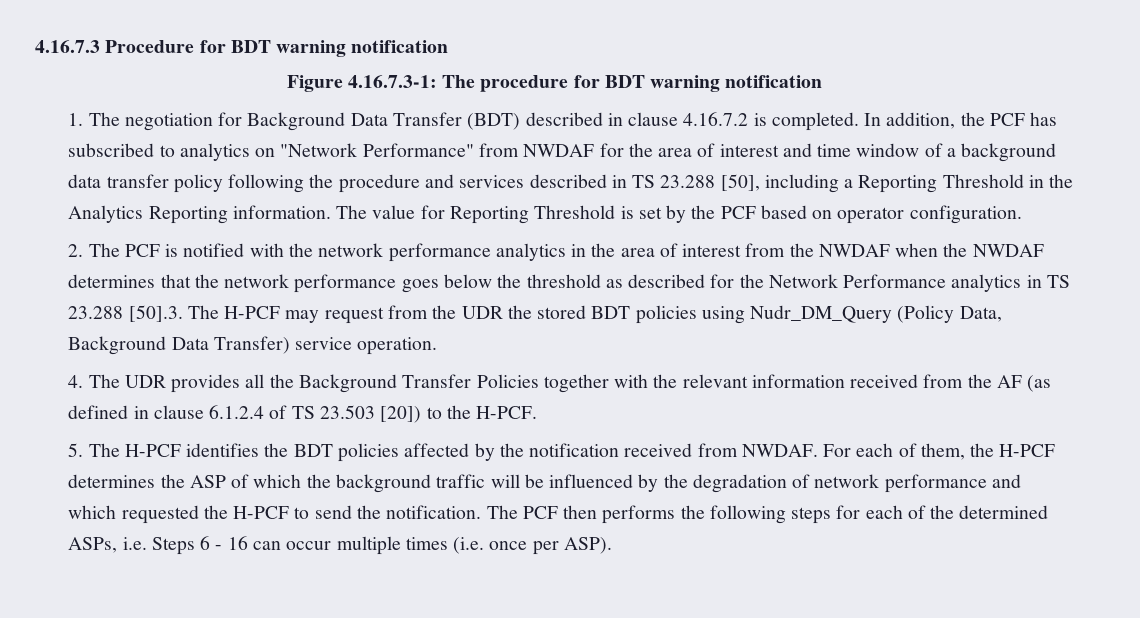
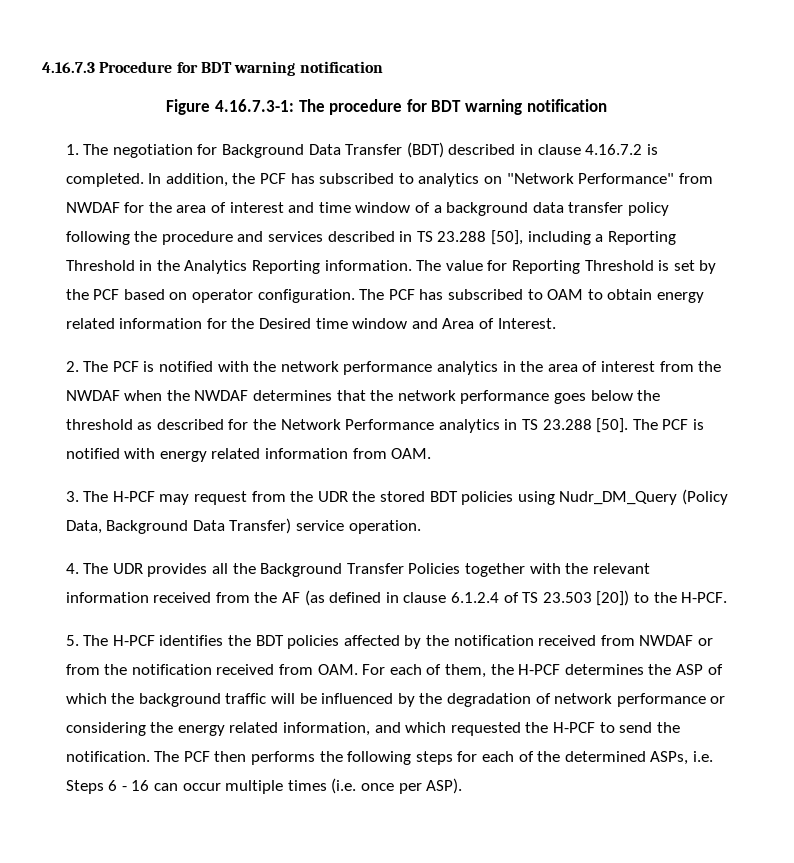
(1022, 214) none -> [359,289,704,303] [65,318,556,329] The PCF has subscribed to OAM to obtain energy related information for the Desired time window and Area of Interest.
[128,305,183,322] [50].3. -> [596,418,704,433] [65,448,432,462] [65,491,79,502] [50]. The PCF is notified with energy related information from OAM. // 3.
[741,444,818,457] NWDAF. -> [639,635,713,646] [65,664,358,675] NWDAF or from the notification received from OAM.
(987, 483) none -> [710,696,726,704] [65,722,371,736] or considering the energy related information,

